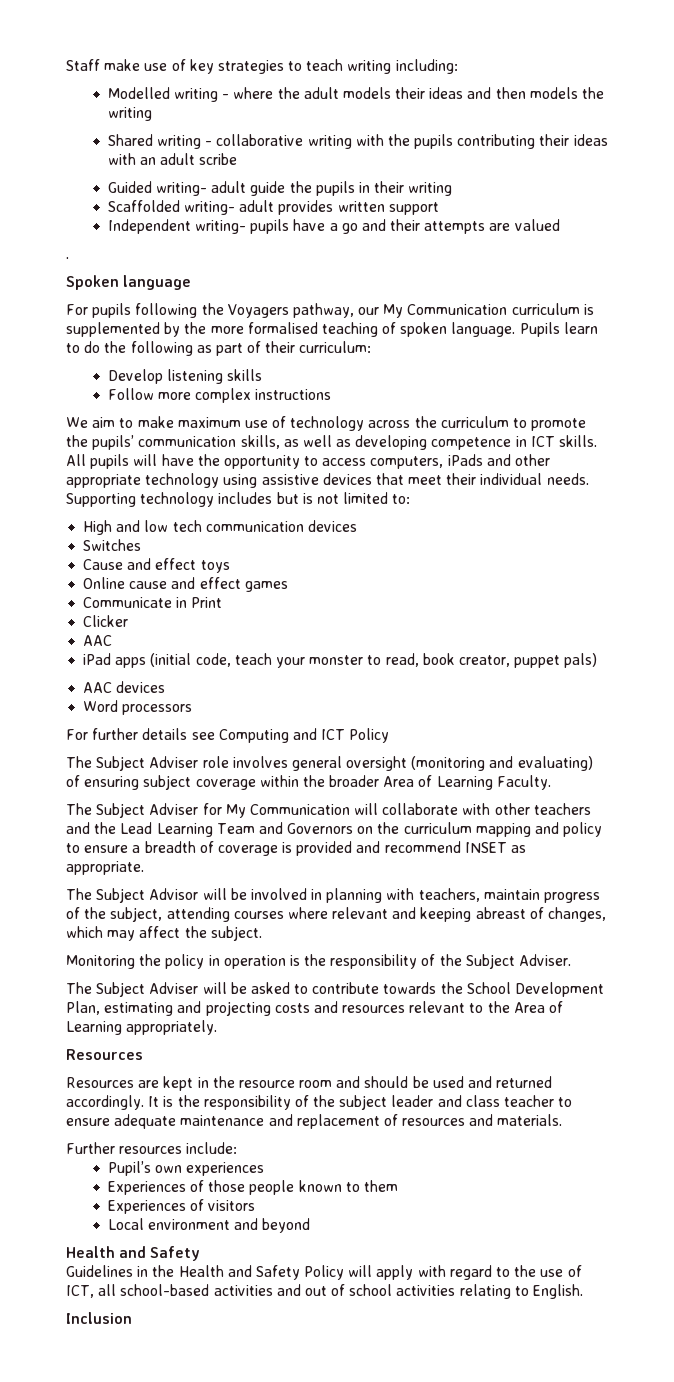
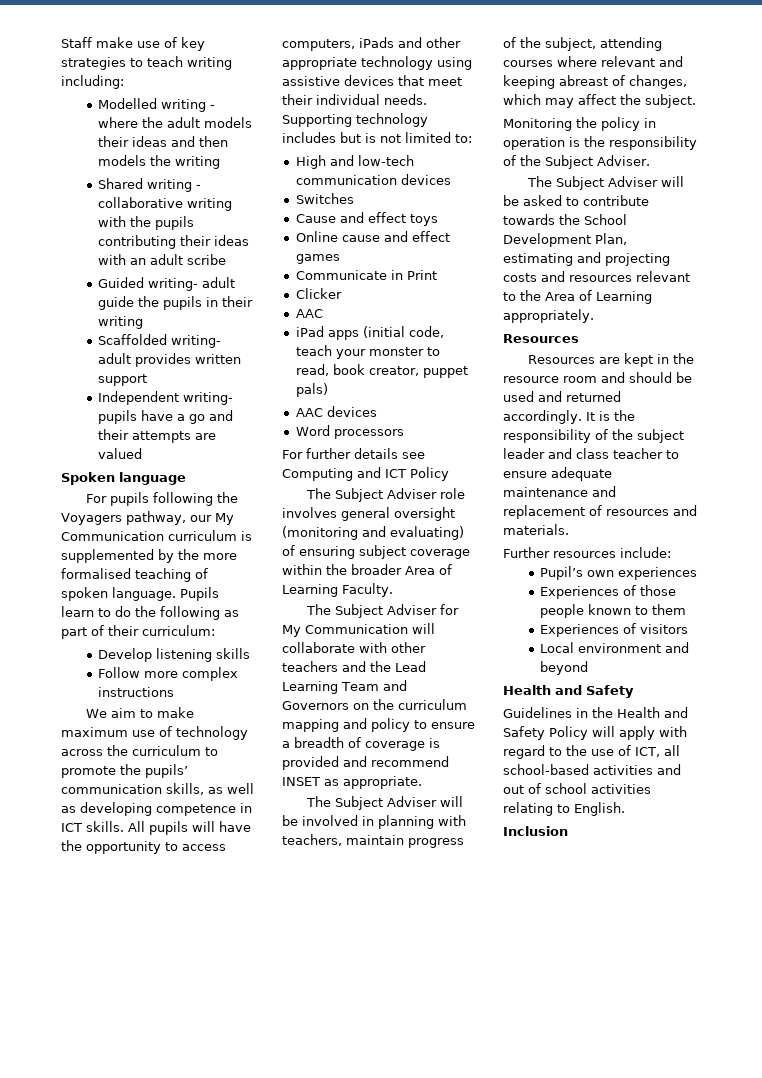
[66,257,69,259] // . -> (142, 453) none
[144,520,202,532] low tech -> [357,155,414,166] low-tech
[149,888,199,900] Advisor -> [387,796,438,807] Adviser

